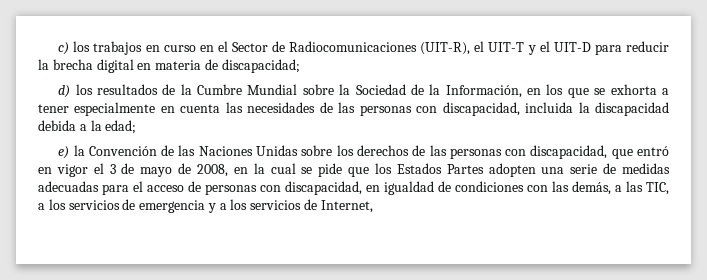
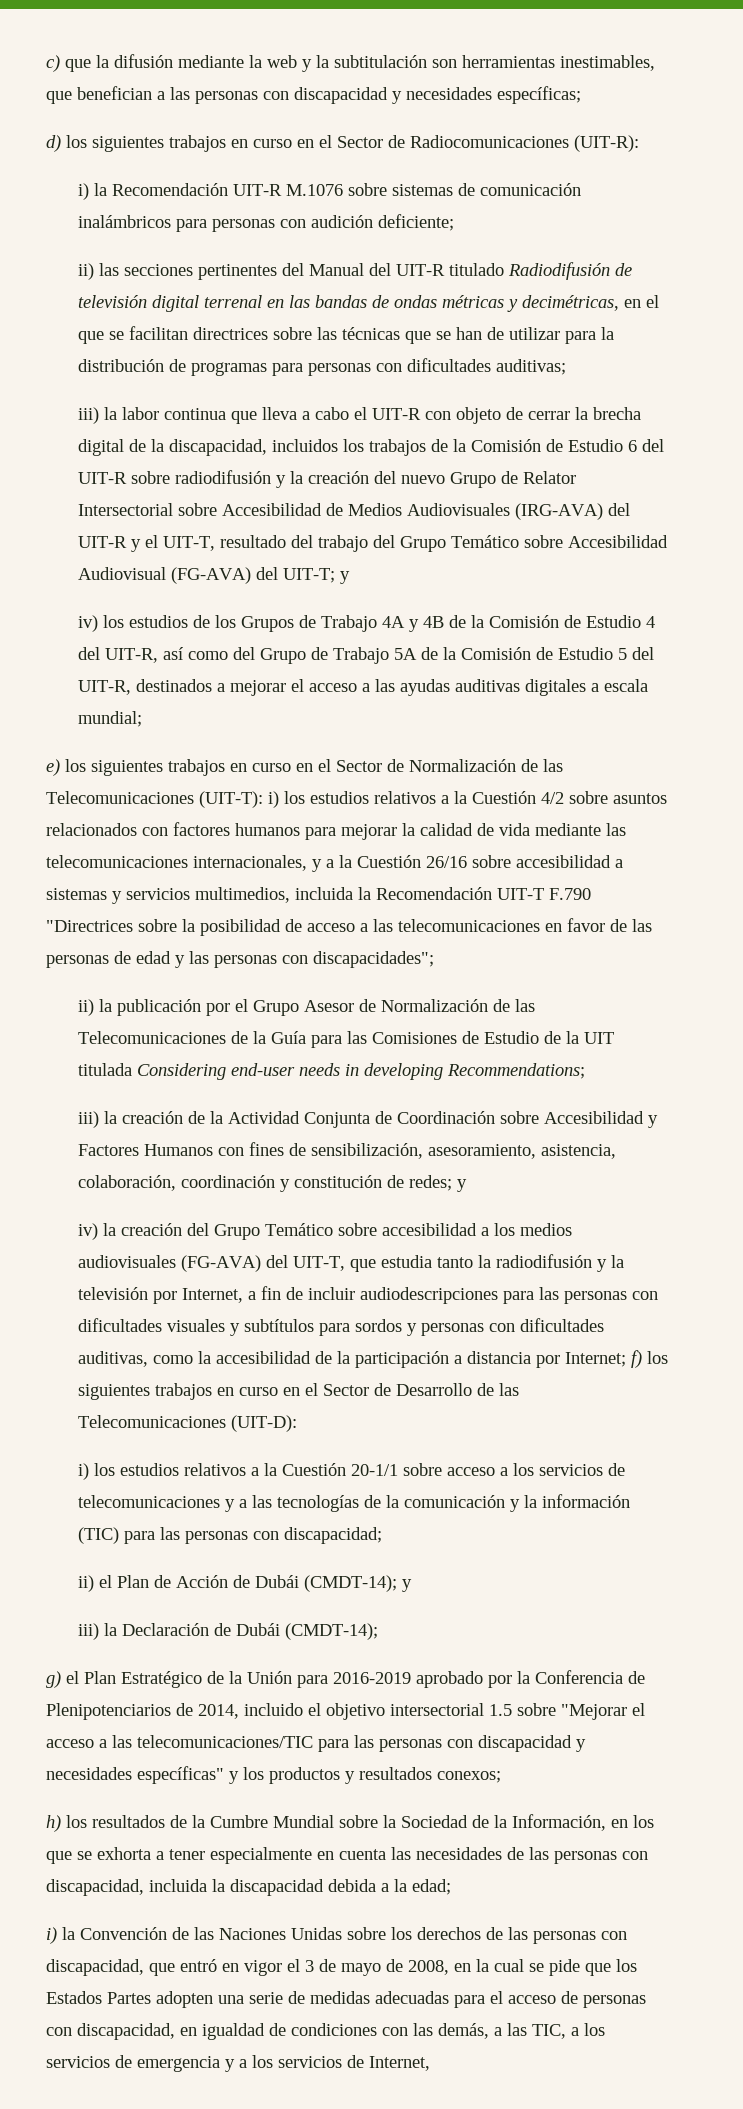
[73,41,91,52] los -> [65,54,655,72] [46,86,581,104] [46,135,164,152] que la difusión mediante la web y la subtitulación son herramientas inestimables, que benefician a las personas con discapacidad y necesidades específicas; // d) los siguientes
[420,41,669,55] [38,59,300,73] [58,85,71,98] (UIT-R), el UIT-T y el UIT-D para reducir la brecha digital en materia de discapacidad; // d) -> [574,135,639,152] [78,183,582,200] [78,214,455,232] [78,262,633,280] [78,295,660,312] [78,326,615,344] [78,358,567,376] [78,407,642,424] [78,439,665,456] [78,470,577,488] [78,503,631,520] [78,535,669,552] [78,567,351,584] [78,615,656,632] [78,647,655,664] [78,679,649,696] [78,711,143,727] [46,759,563,776] [46,791,667,808] [46,822,626,840] [46,855,623,872] [46,887,591,904] [46,918,652,936] [46,951,434,968] [78,999,536,1016] [78,1031,615,1048] [78,1063,586,1080] [78,1111,659,1128] [78,1142,617,1159] [78,1175,468,1192] [78,1223,573,1240] [78,1254,625,1272] [78,1286,659,1304] [78,1318,605,1336] [78,1350,669,1368] [78,1383,520,1400] [78,1415,298,1432] [78,1463,626,1480] [78,1494,631,1512] [78,1527,383,1544] [78,1575,413,1592] [78,1623,379,1640] [46,1670,645,1688] [46,1703,645,1720] [46,1735,586,1752] [46,1766,501,1784] [46,1815,61,1832] (UIT-R): // i) la Recomendación UIT-R M.1076 sobre sistemas de comunicación inalámbricos para personas con audición deficiente; // ii) las secciones pertinentes del Manual del UIT-R titulado Radiodifusión de televisión digital terrenal en las bandas de ondas métricas y decimétricas, en el que se facilitan directrices sobre las técnicas que se han de utilizar para la distribución de programas para personas con dificultades auditivas; // iii) la labor continua que lleva a cabo el UIT-R con objeto de cerrar la brecha digital de la discapacidad, incluidos los trabajos de la Comisión de Estudio 6 del UIT-R sobre radiodifusión y la creación del nuevo Grupo de Relator Intersectorial sobre Accesibilidad de Medios Audiovisuales (IRG-AVA) del UIT-R y el UIT-T, resultado del trabajo del Grupo Temático sobre Accesibilidad Audiovisual (FG-AVA) del UIT-T; y // iv) los estudios de los Grupos de Trabajo 4A y 4B de la Comisión de Estudio 4 del UIT-R, así como del Grupo de Trabajo 5A de la Comisión de Estudio 5 del UIT-R, destinados a mejorar el acceso a las ayudas auditivas digitales a escala mundial; // e) los siguientes trabajos en curso en el Sector de Normalización de las Telecomunicaciones (UIT-T): i) los estudios relativos a la Cuestión 4/2 sobre asuntos relacionados con factores humanos para mejorar la calidad de vida mediante las telecomunicaciones internacionales, y a la Cuestión 26/16 sobre accesibilidad a sistemas y servicios multimedios, incluida la Recomendación UIT-T F.790 "Directrices sobre la posibilidad de acceso a las telecomunicaciones en favor de las personas de edad y las personas con discapacidades"; // ii) la publicación por el Grupo Asesor de Normalización de las Telecomunicaciones de la Guía para las Comisiones de Estudio de la UIT titulada Considering end-user needs in developing Recommendations; // iii) la creación de la Actividad Conjunta de Coordinación sobre Accesibilidad y Factores Humanos con fines de sensibilización, asesoramiento, asistencia, colaboración, coordinación y constitución de redes; y // iv) la creación del Grupo Temático sobre accesibilidad a los medios audiovisuales (FG-AVA) del UIT-T, que estudia tanto la radiodifusión y la televisión por Internet, a fin de incluir audiodescripciones para las personas con dificultades visuales y subtítulos para sordos y personas con dificultades auditivas, como la accesibilidad de la participación a distancia por Internet; f) los siguientes trabajos en curso en el Sector de Desarrollo de las Telecomunicaciones (UIT-D): // i) los estudios relativos a la Cuestión 20-1/1 sobre acceso a los servicios de telecomunicaciones y a las tecnologías de la comunicación y la información (TIC) para las personas con discapacidad; // ii) el Plan de Acción de Dubái (CMDT-14); y // iii) la Declaración de Dubái (CMDT-14); // g) el Plan Estratégico de la Unión para 2016-2019 aprobado por la Conferencia de Plenipotenciarios de 2014, incluido el objetivo intersectorial 1.5 sobre "Mejorar el acceso a las telecomunicaciones/TIC para las personas con discapacidad y necesidades específicas" y los productos y resultados conexos; // h)
[58,146,70,159] e) -> [46,1927,57,1944] i)

